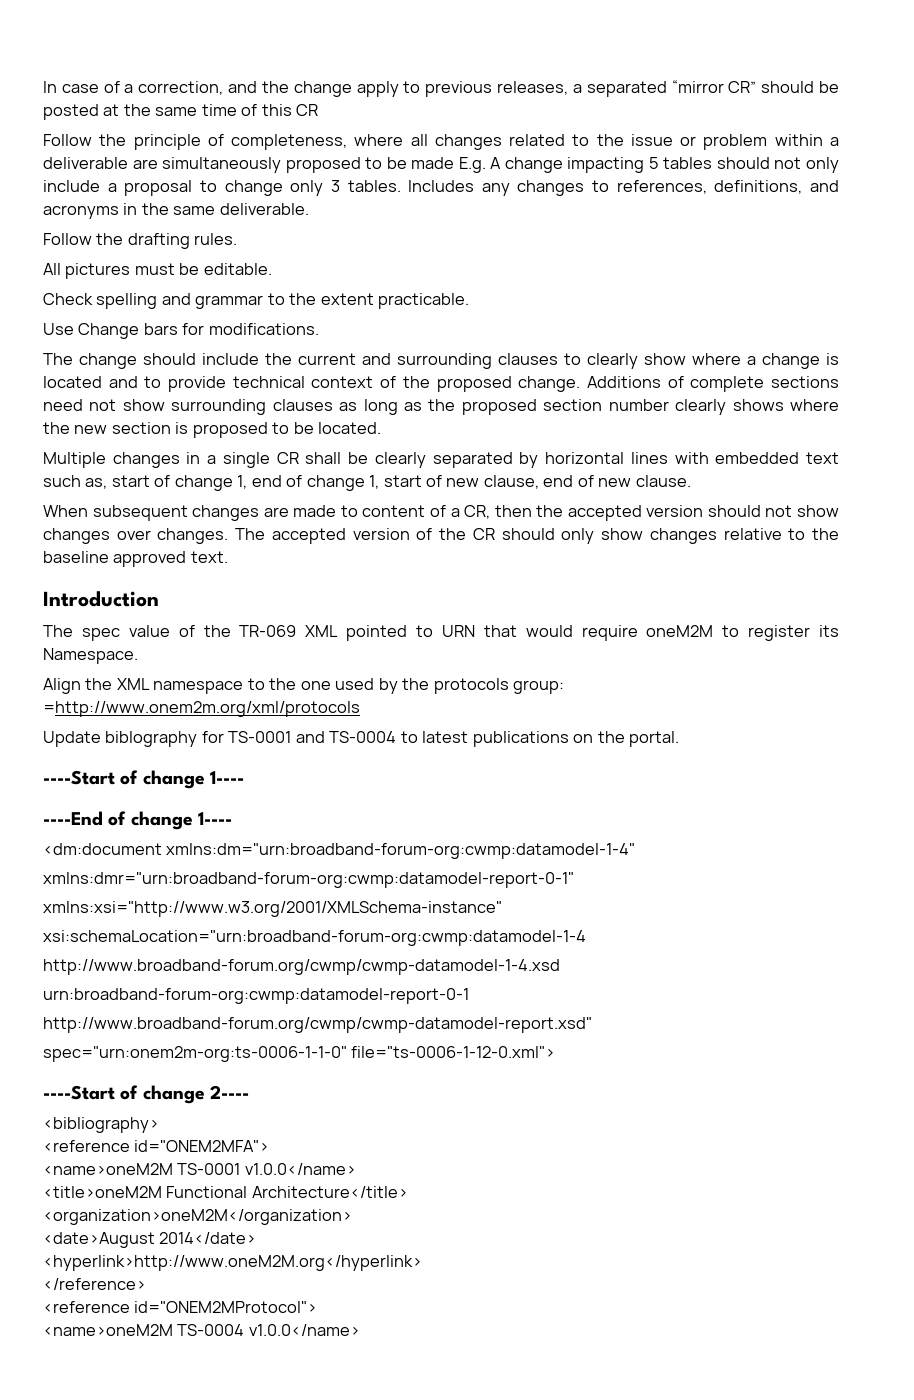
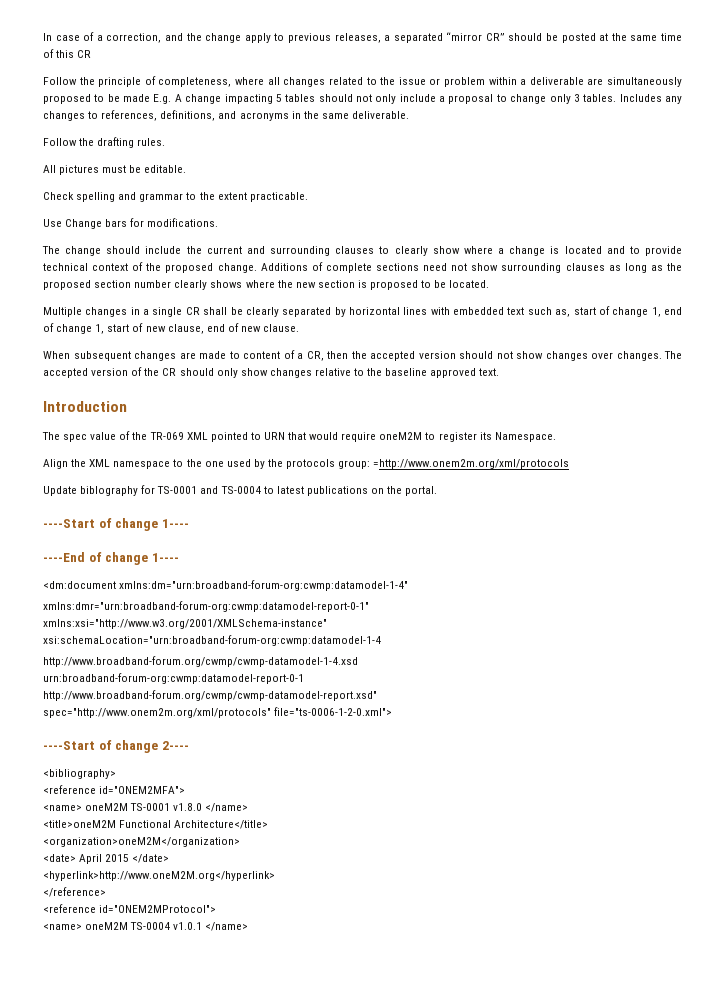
[43,1046,556,1062] spec="urn:onem2m-org:ts-0006-1-1-0" file="ts-0006-1-12-0.xml"> -> [43,707,393,718] spec="http://www.onem2m.org/xml/protocols" file="ts-0006-1-2-0.xml">
[43,1163,356,1175] <name>oneM2M TS-0001 v1.0.0</name> -> [43,803,249,812] <name> oneM2M TS-0001 v1.8.0 </name>
[43,1232,257,1248] <date>August 2014</date> -> [43,854,170,864] <date> April 2015 </date>
[43,1324,360,1336] <name>oneM2M TS-0004 v1.0.0</name> -> [43,922,249,931] <name> oneM2M TS-0004 v1.0.1 </name>

